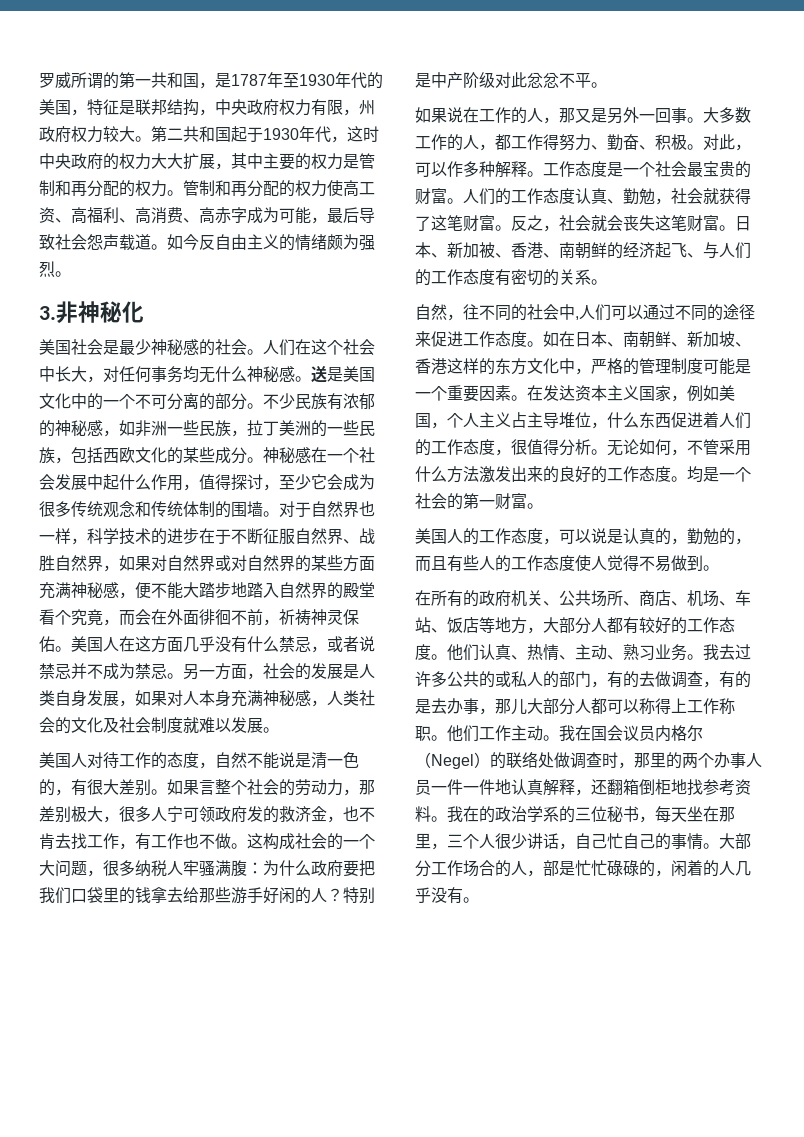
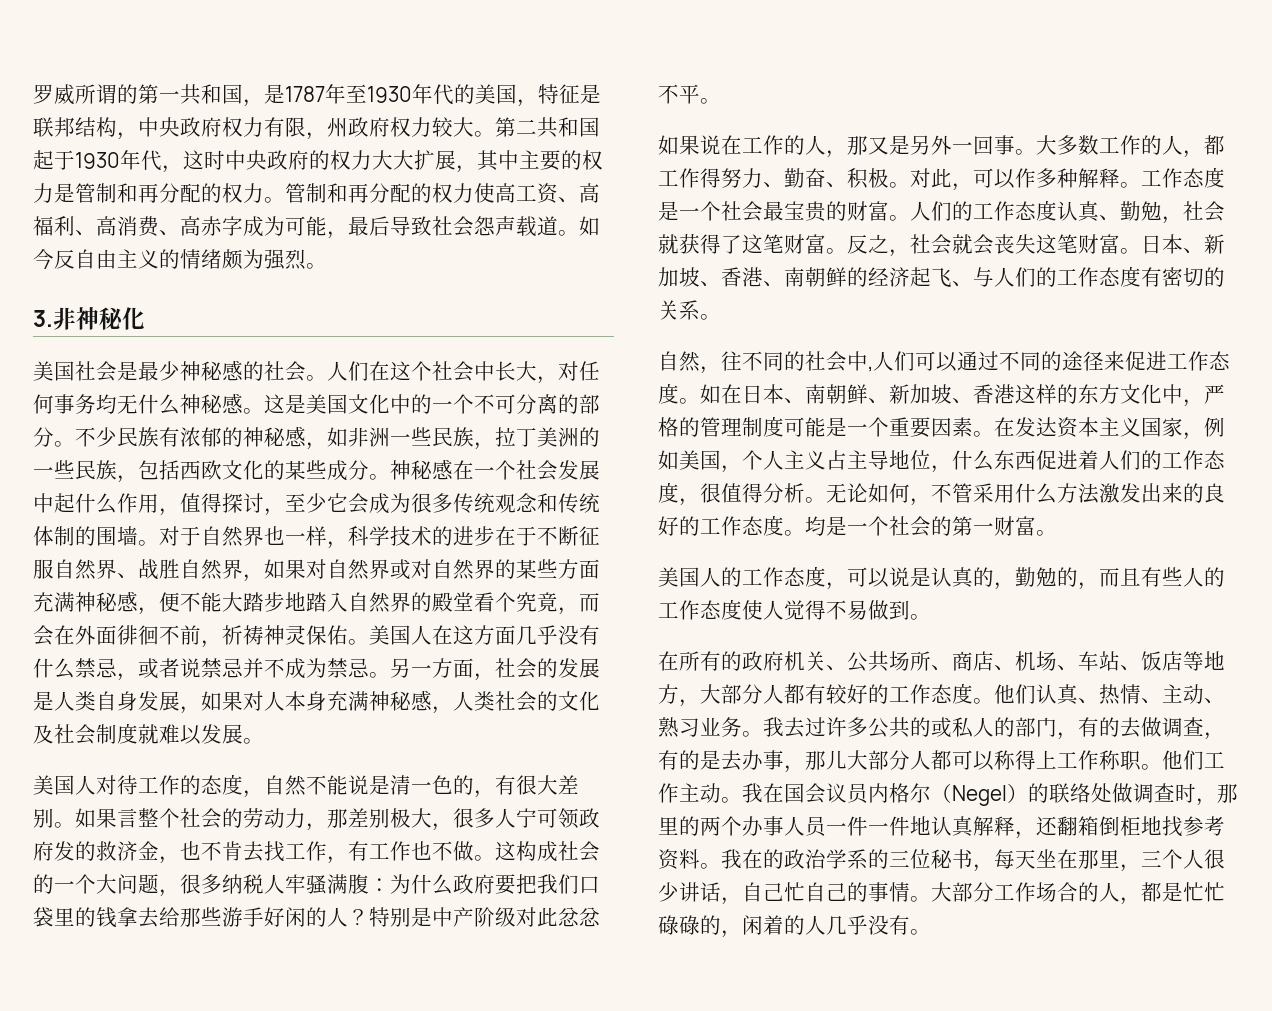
[183,99,199,116] 抅 -> [96,117,117,137] 构
[311,366,327,383] 送 -> [264,394,285,414] 这
[479,242,495,258] 被 -> [679,267,700,287] 坡
[559,412,575,428] 堆 -> [889,450,910,469] 地
[543,860,559,876] 部 -> [1141,882,1162,902] 都

